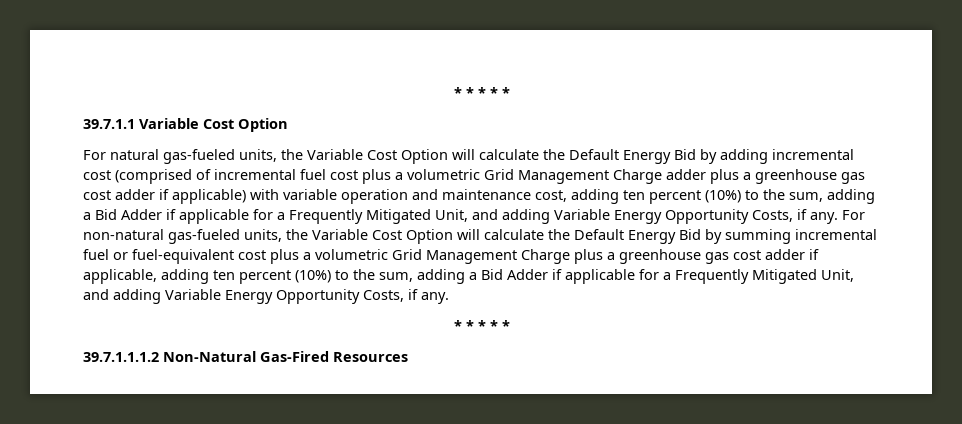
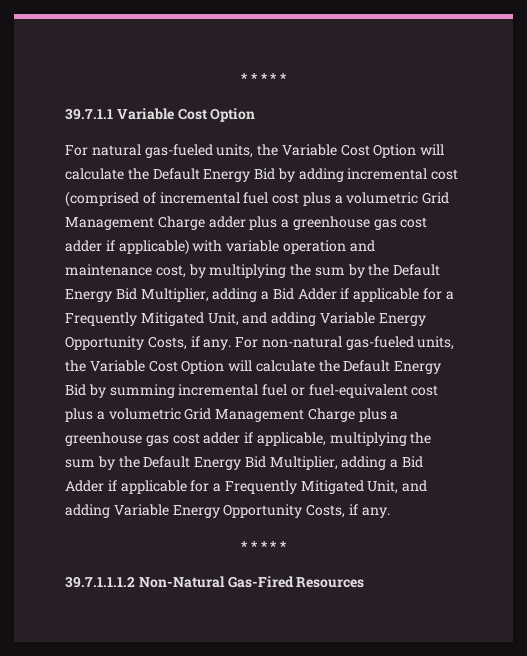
[571,189,823,204] adding ten percent (10%) to the sum, -> [188,264,441,278] [65,288,209,302] by multiplying the sum by the Default Energy Bid Multiplier,
[161,269,413,284] adding ten percent (10%) to the sum, -> [329,432,432,446] [65,456,338,470] multiplying the sum by the Default Energy Bid Multiplier,

